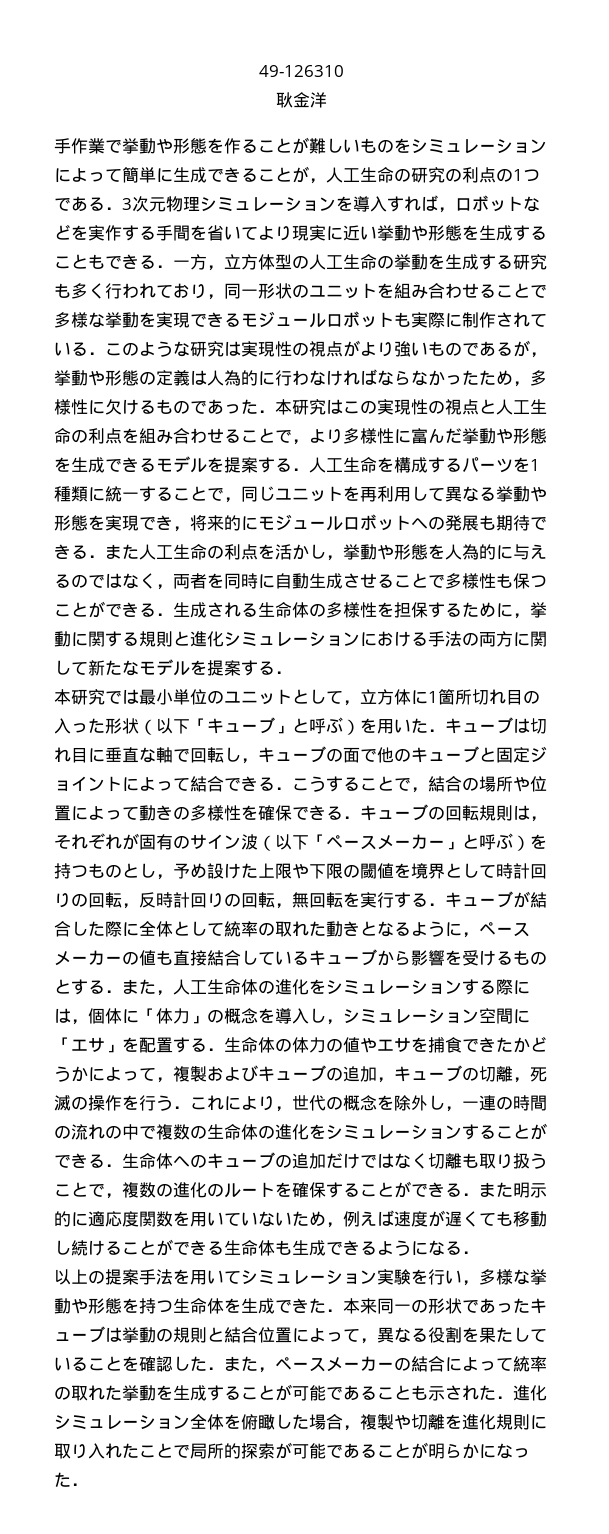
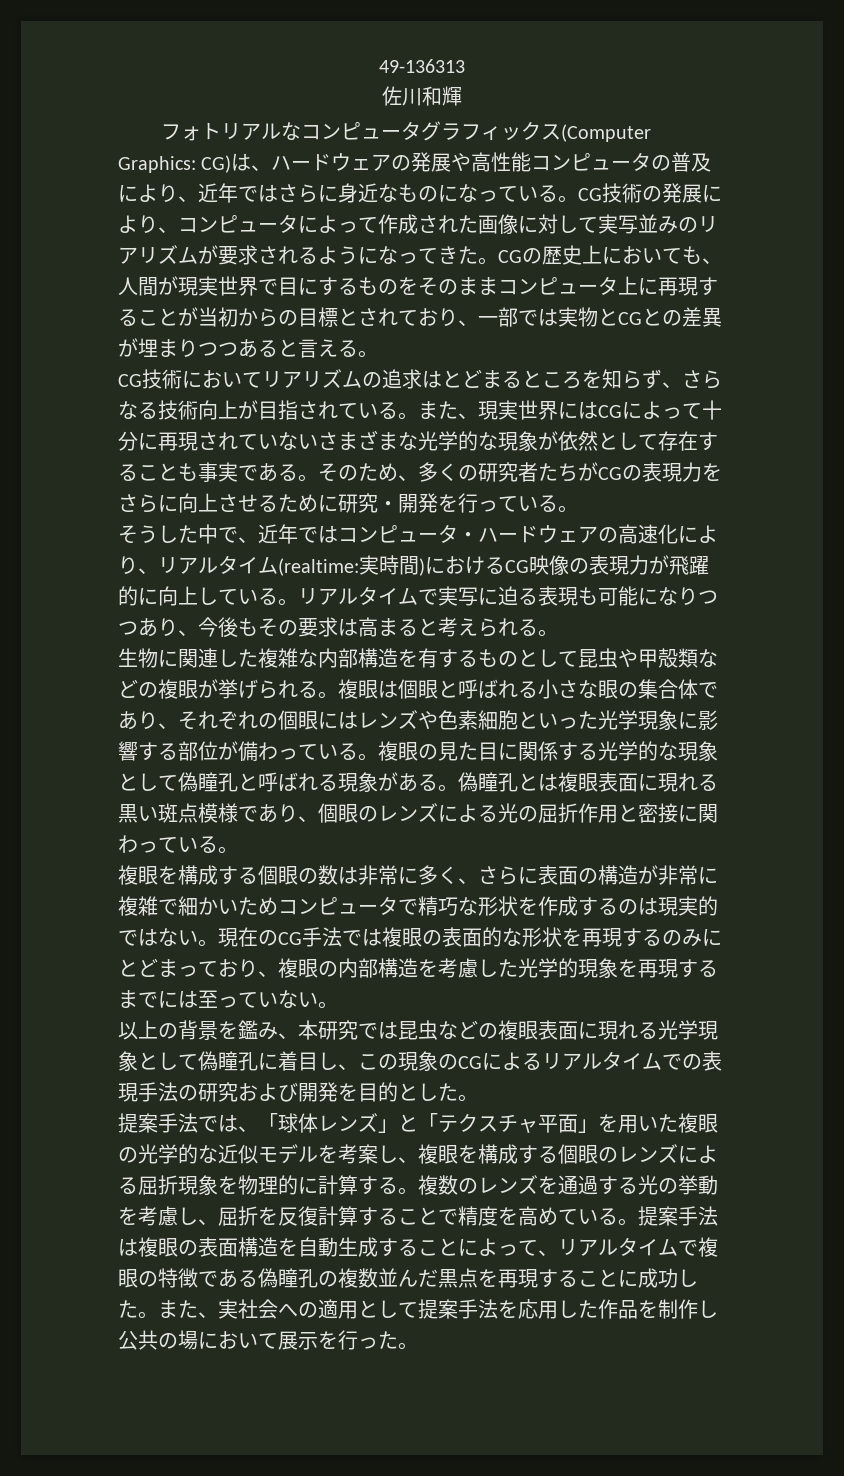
[258,65,344,77] [275,92,327,108] [54,137,547,154] [54,166,540,184] [54,195,540,213] [54,224,547,241] [54,254,547,271] [54,283,547,300] [54,311,547,328] [54,340,547,358] [54,369,547,387] [54,399,547,415] [54,428,547,445] [54,456,540,473] [54,486,547,503] [54,514,547,532] [54,544,547,561] [54,573,547,590] [54,601,547,619] [54,631,547,647] [54,659,292,676] [54,689,540,706] [54,717,547,735] [54,746,547,764] [54,776,547,793] [54,804,547,822] [54,833,547,851] [54,863,547,880] [54,891,547,909] [54,921,530,938] [54,949,547,966] [54,979,530,996] [54,1008,530,1025] [54,1036,547,1053] [54,1065,547,1083] [54,1095,547,1112] [54,1123,547,1140] [54,1152,547,1169] [54,1181,547,1199] [54,1210,547,1228] [54,1239,479,1256] [54,1269,547,1286] [54,1298,547,1314] [54,1326,547,1344] [54,1356,547,1373] [54,1384,547,1401] [54,1414,547,1431] [54,1442,530,1459] [54,1472,88,1487] 49-126310 // 耿金洋 // 手作業で挙動や形態を作ることが難しいものをシミュレーションによって簡単に生成できることが，人工生命の研究の利点の1つである．3次元物理シミュレーションを導入すれば，ロボットなどを実作する手間を省いてより現実に近い挙動や形態を生成することもできる．一方，立方体型の人工生命の挙動を生成する研究も多く行われており，同一形状のユニットを組み合わせることで多様な挙動を実現できるモジュールロボットも実際に制作されている．このような研究は実現性の視点がより強いものであるが，挙動や形態の定義は人為的に行わなければならなかったため，多様性に欠けるものであった．本研究はこの実現性の視点と人工生命の利点を組み合わせることで，より多様性に富んだ挙動や形態を生成できるモデルを提案する．人工生命を構成するパーツを1種類に統一することで，同じユニットを再利用して異なる挙動や形態を実現でき，将来的にモジュールロボットへの発展も期待できる．また人工生命の利点を活かし，挙動や形態を人為的に与えるのではなく，両者を同時に自動生成させることで多様性も保つことができる．生成される生命体の多様性を担保するために，挙動に関する規則と進化シミュレーションにおける手法の両方に関して新たなモデルを提案する． // 本研究では最小単位のユニットとして，立方体に1箇所切れ目の入った形状（以下「キューブ」と呼ぶ）を用いた．キューブは切れ目に垂直な軸で回転し，キューブの面で他のキューブと固定ジョイントによって結合できる．こうすることで，結合の場所や位置によって動きの多様性を確保できる．キューブの回転規則は，それぞれが固有のサイン波（以下「ペースメーカー」と呼ぶ）を持つものとし，予め設けた上限や下限の閾値を境界として時計回りの回転，反時計回りの回転，無回転を実行する．キューブが結合した際に全体として統率の取れた動きとなるように，ペースメーカーの値も直接結合しているキューブから影響を受けるものとする．また，人工生命体の進化をシミュレーションする際には，個体に「体力」の概念を導入し，シミュレーション空間に「エサ」を配置する．生命体の体力の値やエサを捕食できたかどうかによって，複製およびキューブの追加，キューブの切離，死滅の操作を行う．これにより，世代の概念を除外し，一連の時間の流れの中で複数の生命体の進化をシミュレーションすることができる．生命体へのキューブの追加だけではなく切離も取り扱うことで，複数の進化のルートを確保することができる．また明示的に適応度関数を用いていないため，例えば速度が遅くても移動し続けることができる生命体も生成できるようになる． // 以上の提案手法を用いてシミュレーション実験を行い，多様な挙動や形態を持つ生命体を生成できた．本来同一の形状であったキューブは挙動の規則と結合位置によって，異なる役割を果たしていることを確認した．また，ペースメーカーの結合によって統率の取れた挙動を生成することが可能であることも示された．進化シミュレーション全体を俯瞰した場合，複製や切離を進化規則に取り入れたことで局所的探索が可能であることが明らかになった． -> [379,59,465,73] [382,86,462,106] [161,121,652,142] [118,152,712,173] [118,183,722,203] [118,214,718,234] [118,245,722,265] [118,276,718,296] [118,307,722,327] [118,338,378,358] [118,369,722,389] [118,400,722,420] [118,430,718,451] [118,462,722,482] [118,493,578,513] [118,524,718,544] [118,555,709,576] [118,586,718,606] [118,617,558,637] [118,648,718,668] [118,679,718,699] [118,710,718,730] [118,741,718,762] [118,772,718,792] [118,803,718,823] [118,835,238,854] [118,865,718,885] [118,896,718,916] [118,927,722,947] [118,958,718,978] [118,990,338,1009] [118,1020,718,1040] [118,1051,722,1071] [118,1082,478,1102] [118,1113,718,1133] [118,1144,718,1164] [118,1175,718,1195] [118,1206,718,1226] [118,1237,718,1257] [118,1268,698,1288] [118,1299,718,1319] [118,1330,418,1350] 49-136313 // 佐川和輝 // フォトリアルなコンピュータグラフィックス(Computer Graphics: CG)は、ハードウェアの発展や高性能コンピュータの普及により、近年ではさらに身近なものになっている。CG技術の発展により、コンピュータによって作成された画像に対して実写並みのリアリズムが要求されるようになってきた。CGの歴史上においても、人間が現実世界で目にするものをそのままコンピュータ上に再現することが当初からの目標とされており、一部では実物とCGとの差異が埋まりつつあると言える。 // CG技術においてリアリズムの追求はとどまるところを知らず、さらなる技術向上が目指されている。また、現実世界にはCGによって十分に再現されていないさまざまな光学的な現象が依然として存在することも事実である。そのため、多くの研究者たちがCGの表現力をさらに向上させるために研究・開発を行っている。 // そうした中で、近年ではコンピュータ・ハードウェアの高速化により、リアルタイム(realtime:実時間)におけるCG映像の表現力が飛躍的に向上している。リアルタイムで実写に迫る表現も可能になりつつあり、今後もその要求は高まると考えられる。 // 生物に関連した複雑な内部構造を有するものとして昆虫や甲殻類などの複眼が挙げられる。複眼は個眼と呼ばれる小さな眼の集合体であり、それぞれの個眼にはレンズや色素細胞といった光学現象に影響する部位が備わっている。複眼の見た目に関係する光学的な現象として偽瞳孔と呼ばれる現象がある。偽瞳孔とは複眼表面に現れる黒い斑点模様であり、個眼のレンズによる光の屈折作用と密接に関わっている。 // 複眼を構成する個眼の数は非常に多く、さらに表面の構造が非常に複雑で細かいためコンピュータで精巧な形状を作成するのは現実的ではない。現在のCG手法では複眼の表面的な形状を再現するのみにとどまっており、複眼の内部構造を考慮した光学的現象を再現するまでには至っていない。 // 以上の背景を鑑み、本研究では昆虫などの複眼表面に現れる光学現象として偽瞳孔に着目し、この現象のCGによるリアルタイムでの表現手法の研究および開発を目的とした。 // 提案手法では、「球体レンズ」と「テクスチャ平面」を用いた複眼の光学的な近似モデルを考案し、複眼を構成する個眼のレンズによる屈折現象を物理的に計算する。複数のレンズを通過する光の挙動を考慮し、屈折を反復計算することで精度を高めている。提案手法は複眼の表面構造を自動生成することによって、リアルタイムで複眼の特徴である偽瞳孔の複数並んだ黒点を再現することに成功した。また、実社会への適用として提案手法を応用した作品を制作し公共の場において展示を行った。

